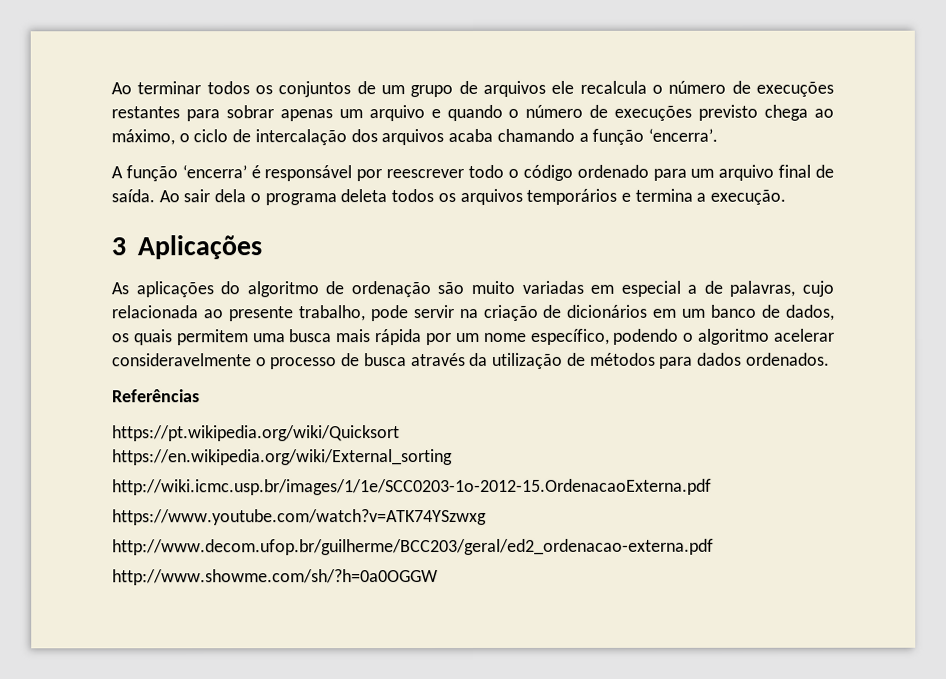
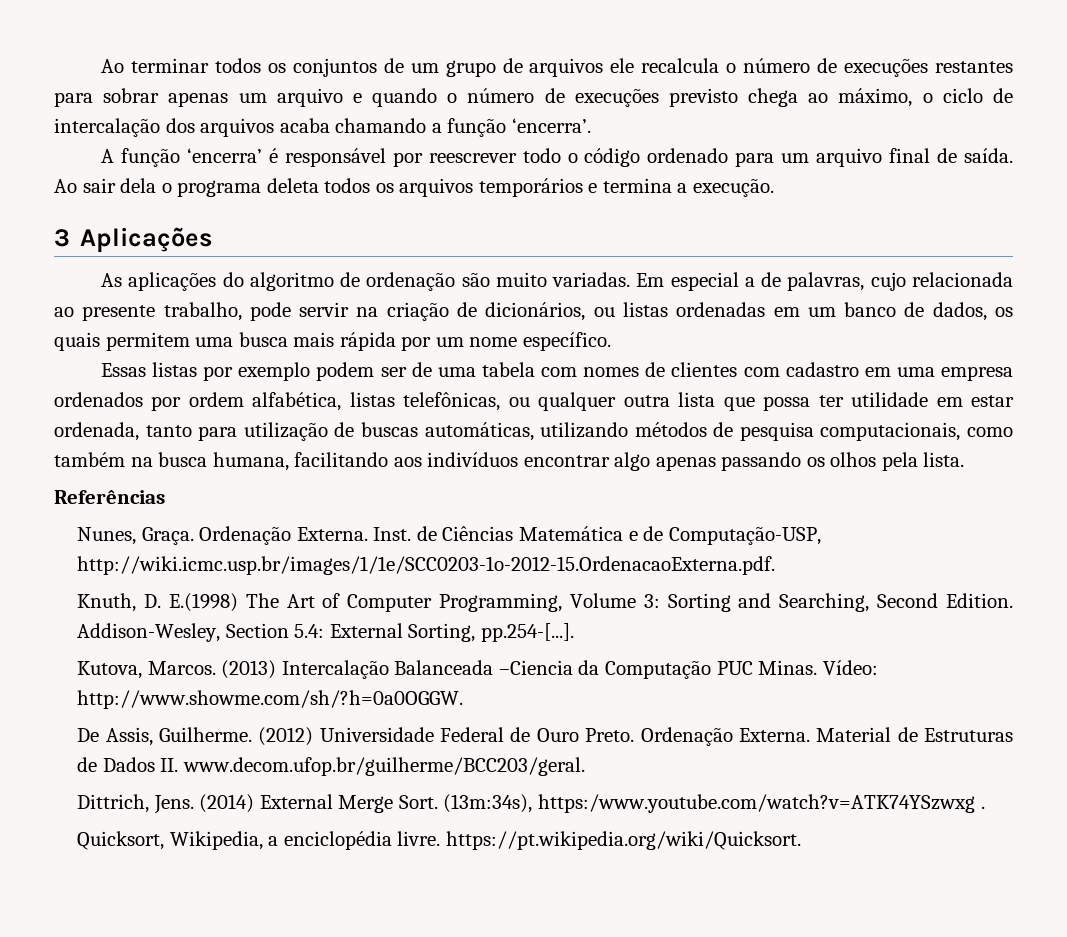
[521,280,615,294] variadas em -> [552,272,665,287] variadas. Em
[566,304,648,318] dicionários -> [485,302,766,321] dicionários, ou listas ordenadas
[529,328,835,345] [112,352,830,370] [112,389,200,403] [112,425,400,442] [112,449,453,466] [112,478,712,496] [112,508,487,526] [112,538,714,556] [112,569,438,586] específico, podendo o algoritmo acelerar consideravelmente o processo de busca através da utilização de métodos para dados ordenados. // Referências // https://pt.wikipedia.org/wiki/Quicksort // https://en.wikipedia.org/wiki/External_sorting // http://wiki.icmc.usp.br/images/1/1e/SCC0203-1o-2012-15.OrdenacaoExterna.pdf // https://www.youtube.com/watch?v=ATK74YSzwxg // http://www.decom.ufop.br/guilherme/BCC203/geral/ed2_ordenacao-externa.pdf // http://www.showme.com/sh/?h=0a0OGGW -> [522,332,611,351] [100,362,1013,381] [54,392,1015,411] [54,422,1014,441] [54,452,965,471] [54,490,165,504] [77,526,821,545] [77,556,776,575] [77,593,1014,612] [77,623,574,642] [77,660,878,679] [77,690,464,709] [77,727,1014,746] [77,757,585,776] [77,794,985,814] [77,831,801,850] específico. // Essas listas por exemplo podem ser de uma tabela com nomes de clientes com cadastro em uma empresa ordenados por ordem alfabética, listas telefônicas, ou qualquer outra lista que possa ter utilidade em estar ordenada, tanto para utilização de buscas automáticas, utilizando métodos de pesquisa computacionais, como também na busca humana, facilitando aos indivíduos encontrar algo apenas passando os olhos pela lista. // Referências // Nunes, Graça. Ordenação Externa. Inst. de Ciências Matemática e de Computação-USP, http://wiki.icmc.usp.br/images/1/1e/SCC0203-1o-2012-15.OrdenacaoExterna.pdf. // Knuth, D. E.(1998) The Art of Computer Programming, Volume 3: Sorting and Searching, Second Edition. Addison-Wesley, Section 5.4: External Sorting, pp.254-[...]. // Kutova, Marcos. (2013) Intercalação Balanceada –Ciencia da Computação PUC Minas. Vídeo: http://www.showme.com/sh/?h=0a0OGGW. // De Assis, Guilherme. (2012) Universidade Federal de Ouro Preto. Ordenação Externa. Material de Estruturas de Dados II. www.decom.ufop.br/guilherme/BCC203/geral. // Dittrich, Jens. (2014) External Merge Sort. (13m:34s), https:/www.youtube.com/watch?v=ATK74YSzwxg . // Quicksort, Wikipedia, a enciclopédia livre. https://pt.wikipedia.org/wiki/Quicksort.

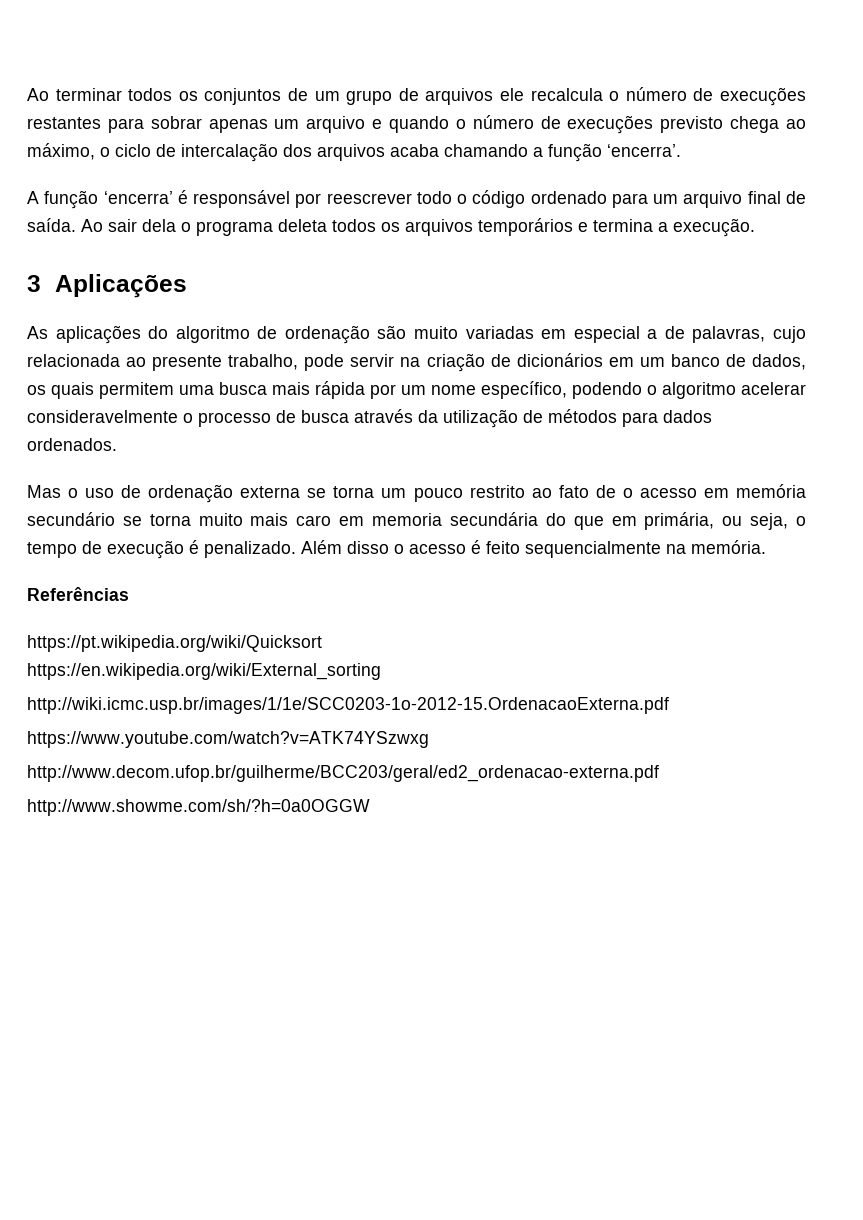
[552,272,665,287] variadas. Em -> [465,326,567,339] variadas em
[485,302,766,321] dicionários, ou listas ordenadas -> [516,353,603,367] dicionários
[522,332,611,351] [100,362,1013,381] [54,392,1015,411] [54,422,1014,441] [54,452,965,471] [54,490,165,504] [77,526,821,545] [77,556,776,575] [77,593,1014,612] [77,623,574,642] [77,660,878,679] [77,690,464,709] [77,727,1014,746] [77,757,585,776] [77,794,985,814] [77,831,801,850] específico. // Essas listas por exemplo podem ser de uma tabela com nomes de clientes com cadastro em uma empresa ordenados por ordem alfabética, listas telefônicas, ou qualquer outra lista que possa ter utilidade em estar ordenada, tanto para utilização de buscas automáticas, utilizando métodos de pesquisa computacionais, como também na busca humana, facilitando aos indivíduos encontrar algo apenas passando os olhos pela lista. // Referências // Nunes, Graça. Ordenação Externa. Inst. de Ciências Matemática e de Computação-USP, http://wiki.icmc.usp.br/images/1/1e/SCC0203-1o-2012-15.OrdenacaoExterna.pdf. // Knuth, D. E.(1998) The Art of Computer Programming, Volume 3: Sorting and Searching, Second Edition. Addison-Wesley, Section 5.4: External Sorting, pp.254-[...]. // Kutova, Marcos. (2013) Intercalação Balanceada –Ciencia da Computação PUC Minas. Vídeo: http://www.showme.com/sh/?h=0a0OGGW. // De Assis, Guilherme. (2012) Universidade Federal de Ouro Preto. Ordenação Externa. Material de Estruturas de Dados II. www.decom.ufop.br/guilherme/BCC203/geral. // Dittrich, Jens. (2014) External Merge Sort. (13m:34s), https:/www.youtube.com/watch?v=ATK74YSzwxg . // Quicksort, Wikipedia, a enciclopédia livre. https://pt.wikipedia.org/wiki/Quicksort. -> [481,381,806,399] [27,409,712,428] [27,438,117,451] [27,484,806,503] [27,512,807,530] [27,540,766,559] [27,587,129,601] [27,635,322,652] [27,663,381,680] [27,697,669,714] [27,731,429,748] [27,765,659,782] [27,799,370,816] específico, podendo o algoritmo acelerar consideravelmente o processo de busca através da utilização de métodos para dados ordenados. // Mas o uso de ordenação externa se torna um pouco restrito ao fato de o acesso em memória secundário se torna muito mais caro em memoria secundária do que em primária, ou seja, o tempo de execução é penalizado. Além disso o acesso é feito sequencialmente na memória. // Referências // https://pt.wikipedia.org/wiki/Quicksort // https://en.wikipedia.org/wiki/External_sorting // http://wiki.icmc.usp.br/images/1/1e/SCC0203-1o-2012-15.OrdenacaoExterna.pdf // https://www.youtube.com/watch?v=ATK74YSzwxg // http://www.decom.ufop.br/guilherme/BCC203/geral/ed2_ordenacao-externa.pdf // http://www.showme.com/sh/?h=0a0OGGW

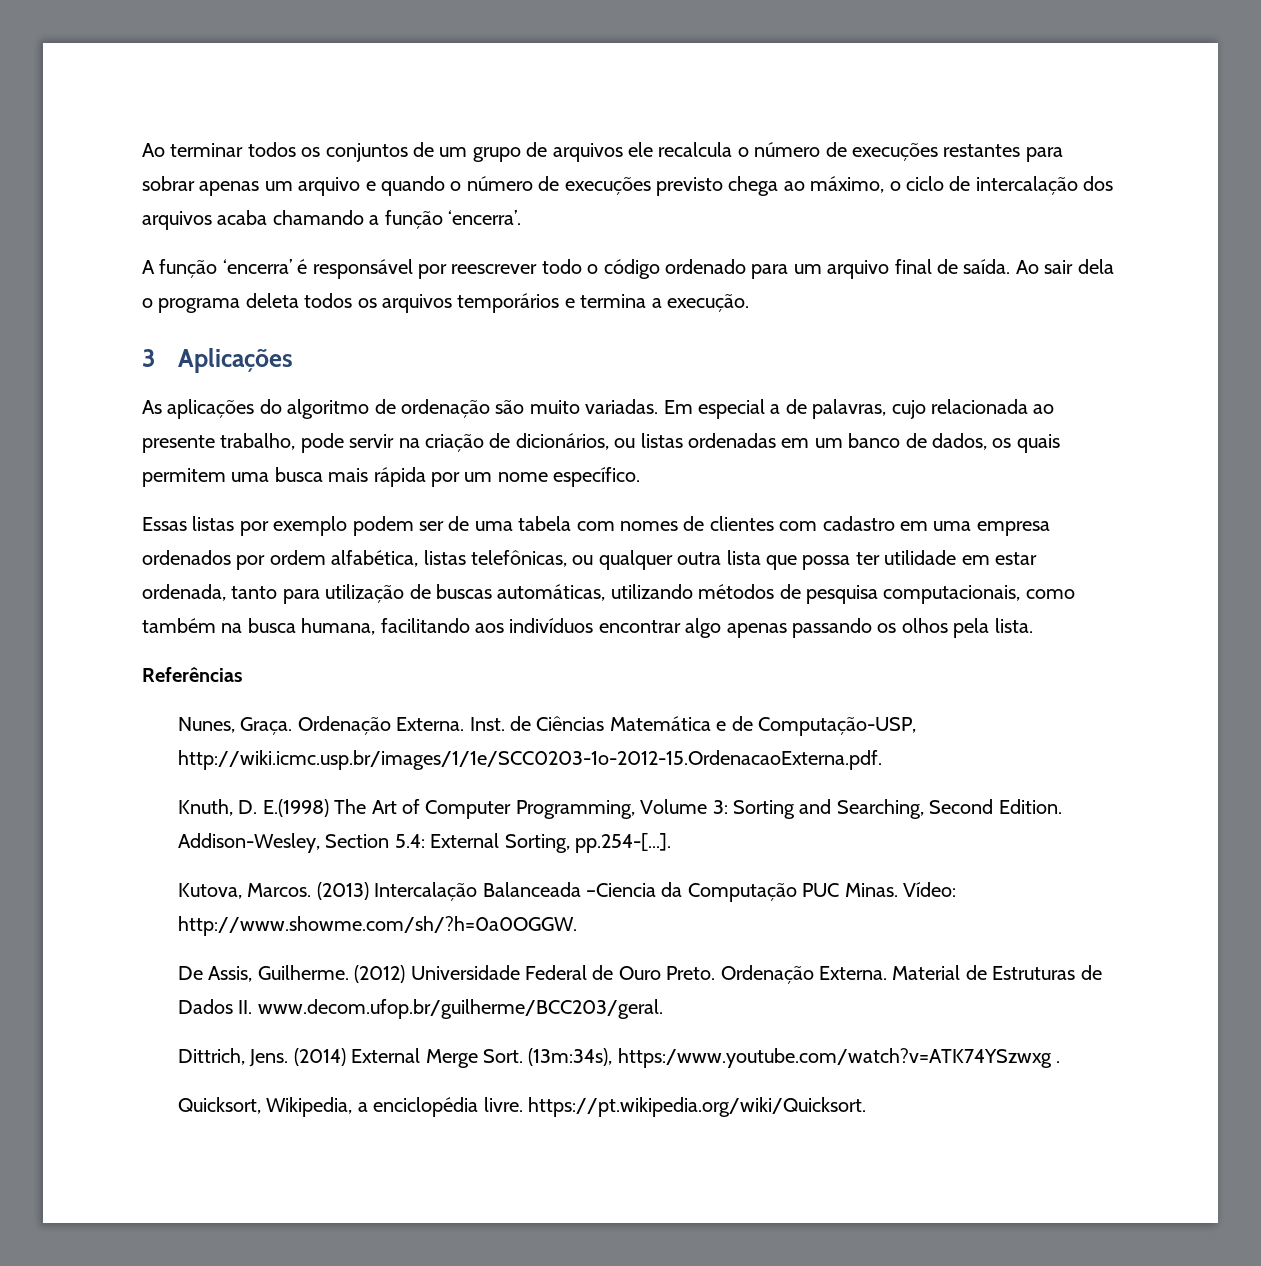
[465,326,567,339] variadas em -> [585,399,693,414] variadas. Em
[516,353,603,367] dicionários -> [515,433,776,450] dicionários, ou listas ordenadas
[481,381,806,399] [27,409,712,428] [27,438,117,451] [27,484,806,503] [27,512,807,530] [27,540,766,559] [27,587,129,601] [27,635,322,652] [27,663,381,680] [27,697,669,714] [27,731,429,748] [27,765,659,782] [27,799,370,816] específico, podendo o algoritmo acelerar consideravelmente o processo de busca através da utilização de métodos para dados ordenados. // Mas o uso de ordenação externa se torna um pouco restrito ao fato de o acesso em memória secundário se torna muito mais caro em memoria secundária do que em primária, ou seja, o tempo de execução é penalizado. Além disso o acesso é feito sequencialmente na memória. // Referências // https://pt.wikipedia.org/wiki/Quicksort // https://en.wikipedia.org/wiki/External_sorting // http://wiki.icmc.usp.br/images/1/1e/SCC0203-1o-2012-15.OrdenacaoExterna.pdf // https://www.youtube.com/watch?v=ATK74YSzwxg // http://www.decom.ufop.br/guilherme/BCC203/geral/ed2_ordenacao-externa.pdf // http://www.showme.com/sh/?h=0a0OGGW -> [553,467,641,487] [142,516,1050,536] [142,550,1037,570] [142,584,1075,604] [142,618,1033,638] [142,667,242,682] [177,716,916,736] [177,750,882,770] [177,799,1062,819] [177,833,671,853] [177,882,956,902] [177,916,577,936] [177,965,1102,984] [177,999,663,1019] [177,1048,1061,1068] [177,1097,866,1117] específico. // Essas listas por exemplo podem ser de uma tabela com nomes de clientes com cadastro em uma empresa ordenados por ordem alfabética, listas telefônicas, ou qualquer outra lista que possa ter utilidade em estar ordenada, tanto para utilização de buscas automáticas, utilizando métodos de pesquisa computacionais, como também na busca humana, facilitando aos indivíduos encontrar algo apenas passando os olhos pela lista. // Referências // Nunes, Graça. Ordenação Externa. Inst. de Ciências Matemática e de Computação-USP, http://wiki.icmc.usp.br/images/1/1e/SCC0203-1o-2012-15.OrdenacaoExterna.pdf. // Knuth, D. E.(1998) The Art of Computer Programming, Volume 3: Sorting and Searching, Second Edition. Addison-Wesley, Section 5.4: External Sorting, pp.254-[...]. // Kutova, Marcos. (2013) Intercalação Balanceada –Ciencia da Computação PUC Minas. Vídeo: http://www.showme.com/sh/?h=0a0OGGW. // De Assis, Guilherme. (2012) Universidade Federal de Ouro Preto. Ordenação Externa. Material de Estruturas de Dados II. www.decom.ufop.br/guilherme/BCC203/geral. // Dittrich, Jens. (2014) External Merge Sort. (13m:34s), https:/www.youtube.com/watch?v=ATK74YSzwxg . // Quicksort, Wikipedia, a enciclopédia livre. https://pt.wikipedia.org/wiki/Quicksort.

